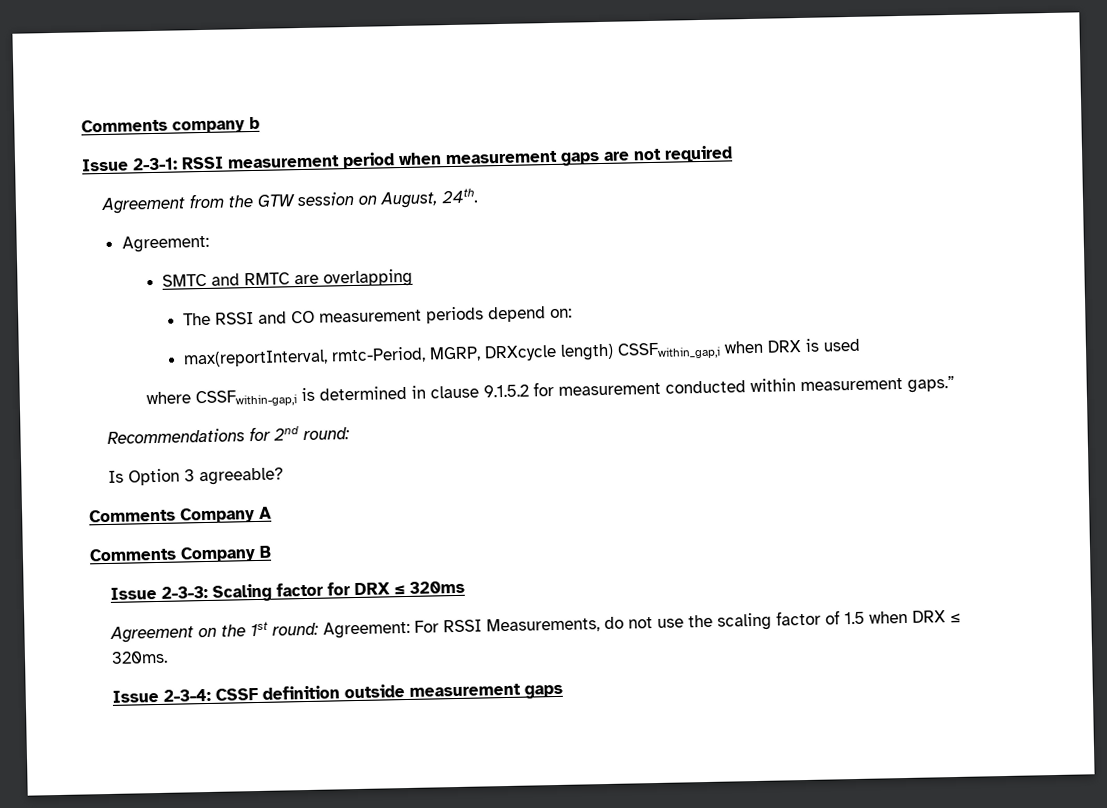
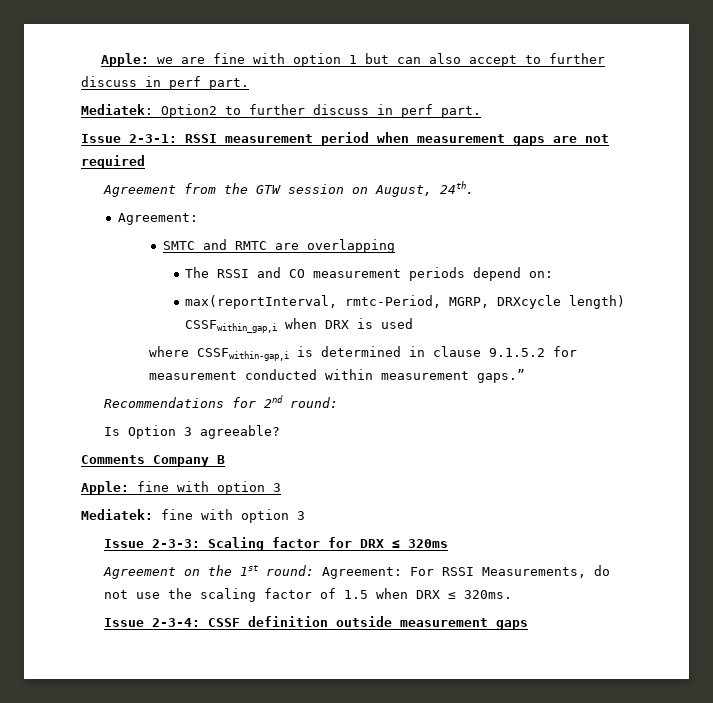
[81,116,260,134] Comments company b -> [100,53,605,67] [81,76,249,90] [81,104,481,118] Apple: we are fine with option 1 but can also accept to further discuss in perf part. // Mediatek: Option2 to further discuss in perf part.
[259,506,272,519] [89,545,272,563] A // Comments Company B -> [217,455,225,464] [81,481,281,495] [81,509,305,523] B // Apple: fine with option 3 // Mediatek: fine with option 3

